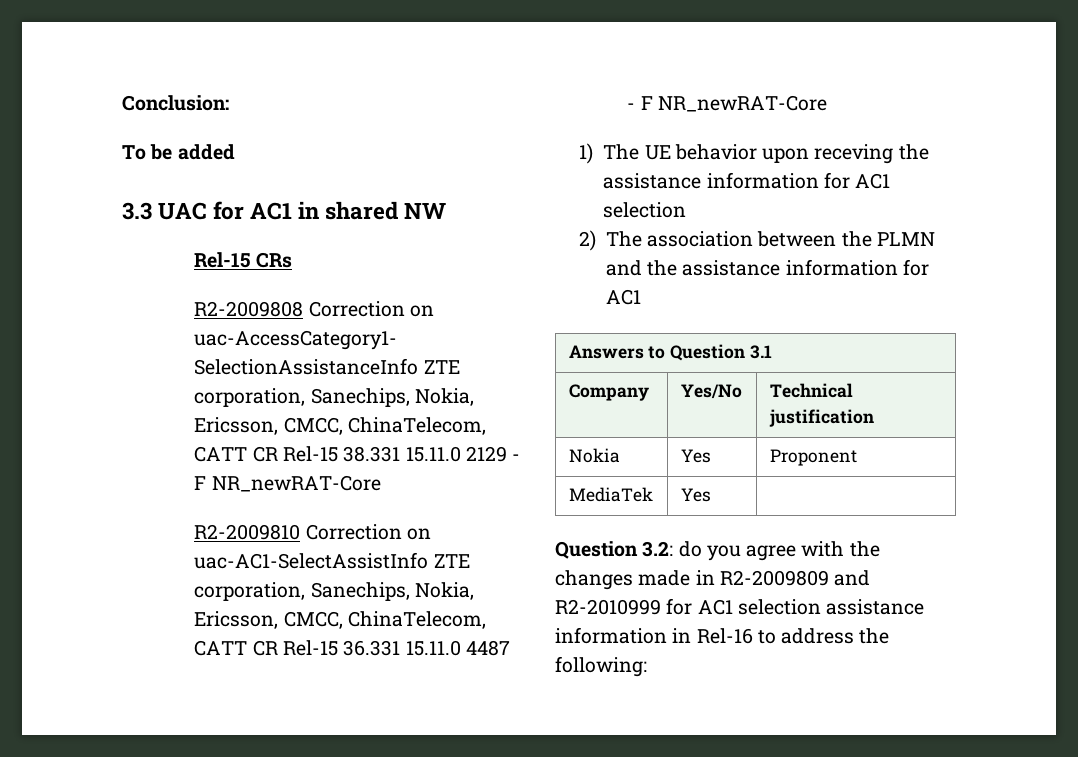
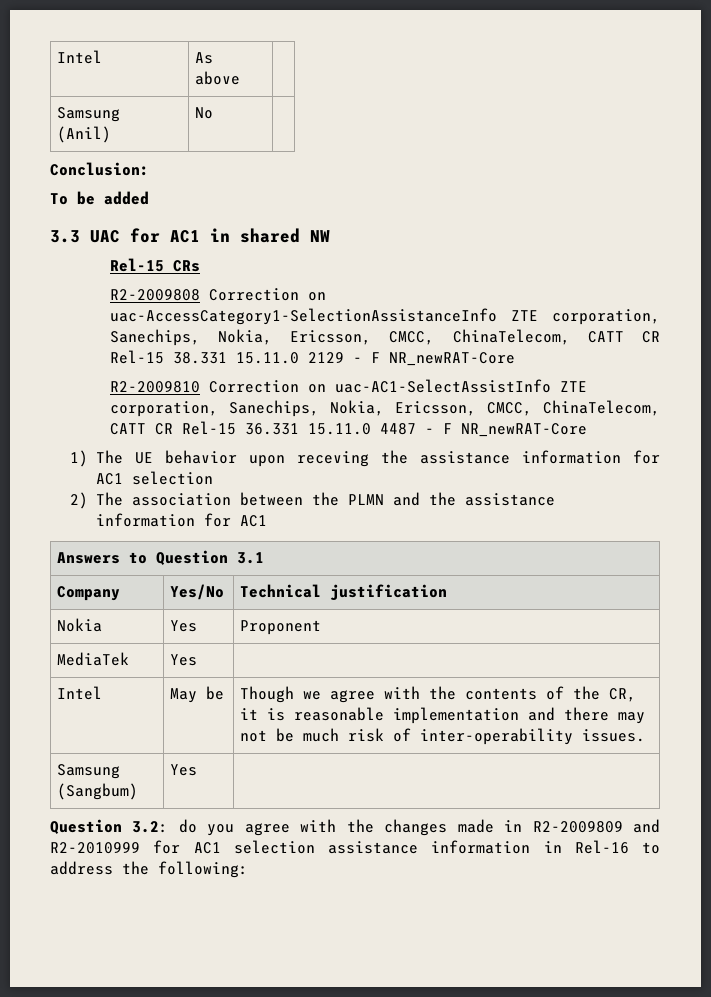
(122, 103) none -> [57,50,103,64] [195,52,214,64] [195,71,241,85] [57,107,121,122] [57,126,112,143] [195,107,214,119] Intel | As above | // Samsung (Anil) | No | //
(711, 495) none -> [57,686,103,700] [170,686,225,703] [240,686,637,703] [240,707,646,724] [240,728,646,745] [57,764,121,779] [57,783,139,800] [170,764,198,776] // Intel | May be | Though we agree with the contents of the CR, it is reasonable implementation and there may not be much risk of inter-operability issues. // Samsung (Sangbum) | Yes |

